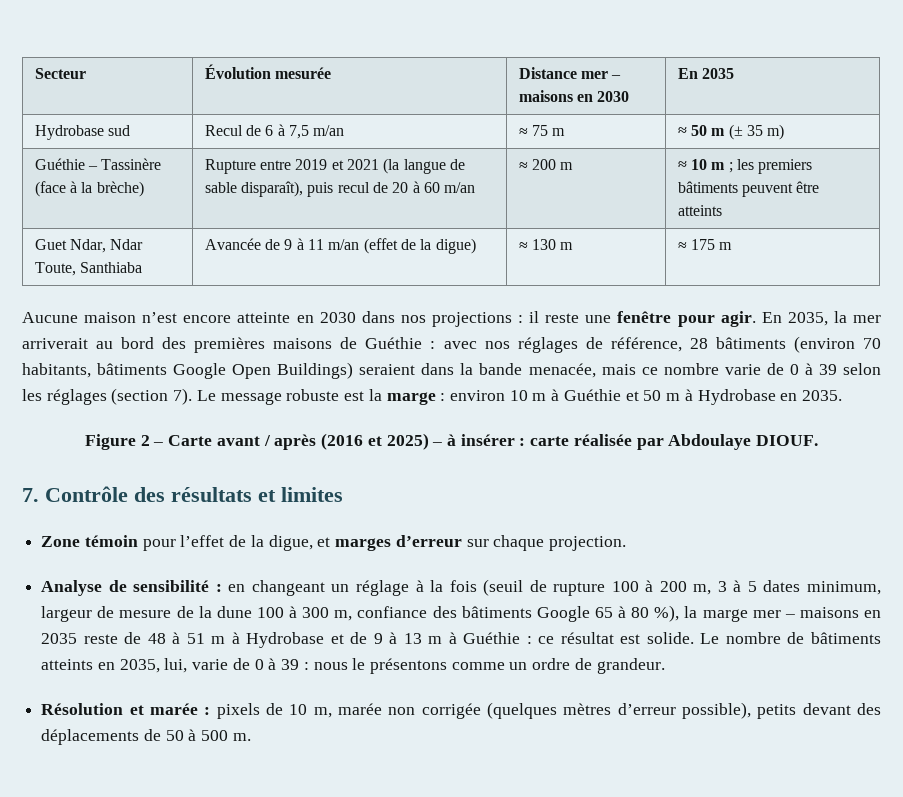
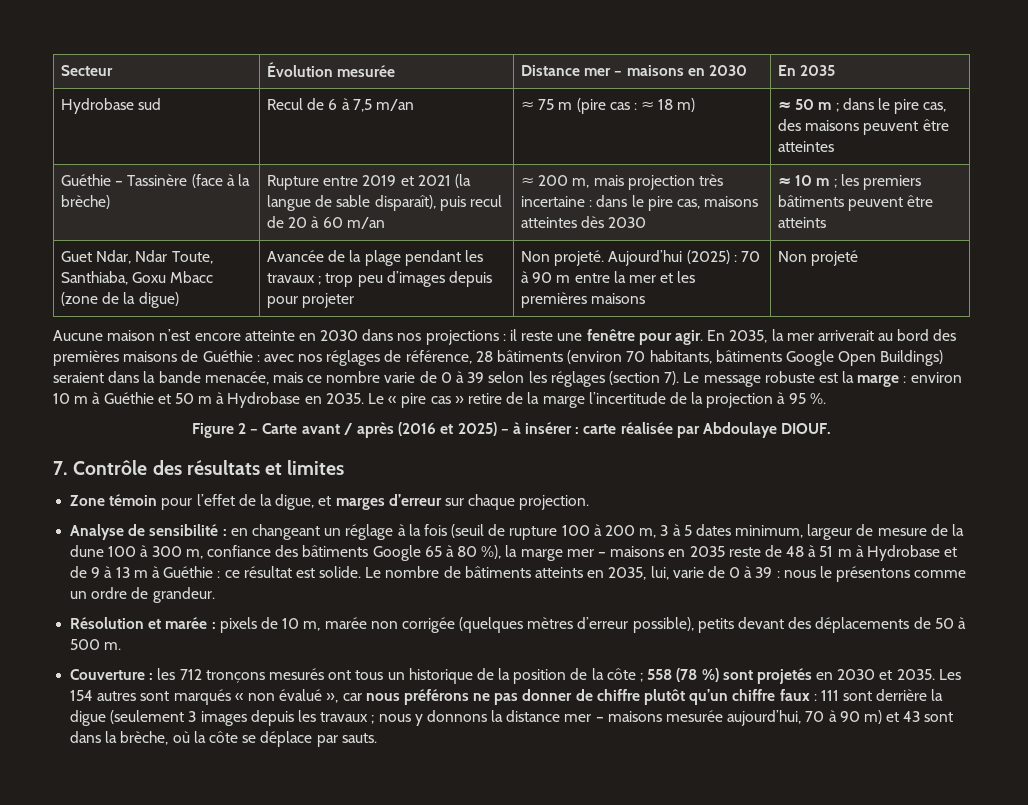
[677,124,785,140] | ≈ 50 m (± 35 m) -> [576,98,696,114] [777,98,947,114] [777,119,949,135] [777,141,834,152] (pire cas : ≈ 18 m) | ≈ 50 m ; dans le pire cas, des maisons peuvent être atteintes
[560,162,574,170] m -> [572,174,723,190] [520,195,759,211] [520,216,647,228] m, mais projection très incertaine : dans le pire cas, maisons atteintes dès 2030
[80,262,143,273] [204,238,476,254] [518,239,574,250] [677,239,733,250] Santhiaba | Avancée de 9 à 11 m/an (effet de la digue) | ≈ 130 m | ≈ 175 m -> [60,271,214,285] [60,292,179,308] [266,250,483,266] [266,271,492,287] [266,293,355,308] [520,250,760,266] [520,271,696,283] [520,292,646,308] [777,250,859,266] Santhiaba, Goxu Mbacc (zone de la digue) | Avancée de la plage pendant les travaux ; trop peu d’images depuis pour projeter | Non projeté. Aujourd’hui (2025) : 70 à 90 m entre la mer et les premières maisons | Non projeté
(842, 395) none -> [368,392,826,408] Le « pire cas » retire de la marge l’incertitude de la projection à 95 %.
(251, 737) none -> [70,668,961,684] [70,689,944,705] [70,710,954,726] [70,731,377,747] // Couverture : les 712 tronçons mesurés ont tous un historique de la position de la côte ; 558 (78 %) sont projetés en 2030 et 2035. Les 154 autres sont marqués « non évalué », car nous préférons ne pas donner de chiffre plutôt qu’un chiffre faux : 111 sont derrière la digue (seulement 3 images depuis les travaux ; nous y donnons la distance mer – maisons mesurée aujourd’hui, 70 à 90 m) et 43 sont dans la brèche, où la côte se déplace par sauts.

